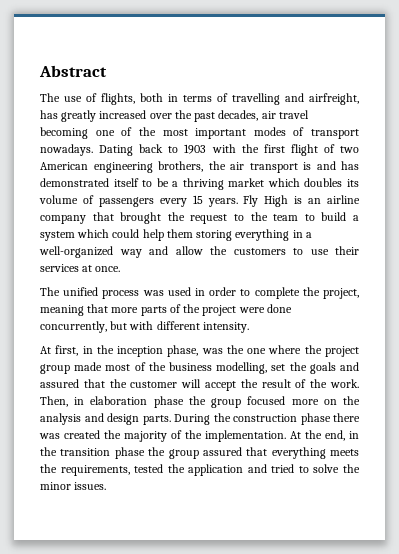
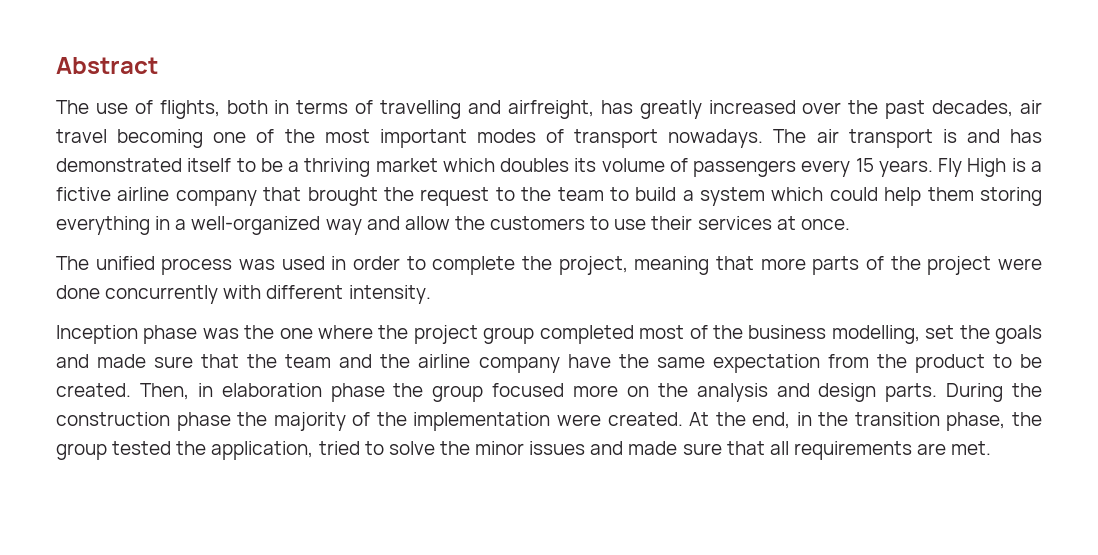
[99,144,359,156] [40,161,226,173] Dating back to 1903 with the first flight of two American engineering brothers, the -> [773,129,807,143] The
[308,198,322,204] an -> [1031,161,1043,172] [56,187,111,201] a fictive
[40,321,128,333] concurrently, but -> [105,285,219,304] concurrently
[40,345,199,357] At first, in the inception phase, -> [56,325,198,344] Inception phase
[74,362,103,371] made -> [539,325,634,344] completed
[40,379,360,391] assured that the customer will accept the result of the work. -> [97,354,1042,373] [56,383,131,397] made sure that the team and the airline company have the same expectation from the product to be created.
[333,413,360,422] [39,430,100,439] there was created -> (231, 421) none
[205,430,286,442] implementation. -> [413,412,683,431] implementation were created.
[114,447,359,459] [40,464,267,476] phase the group assured that everything meets the requirements, tested the application and -> [946,412,1042,431] [56,441,314,460] phase, the group tested the application,
[74,482,107,490] issues. -> [529,441,992,460] issues and made sure that all requirements are met.

